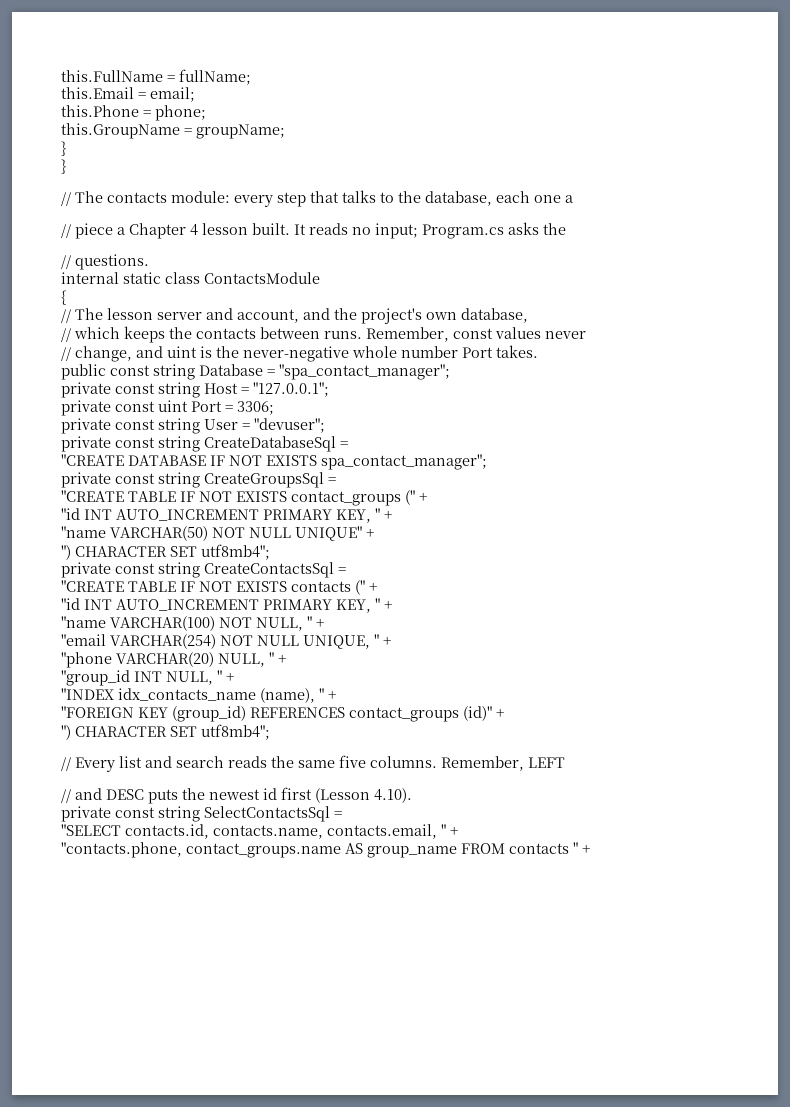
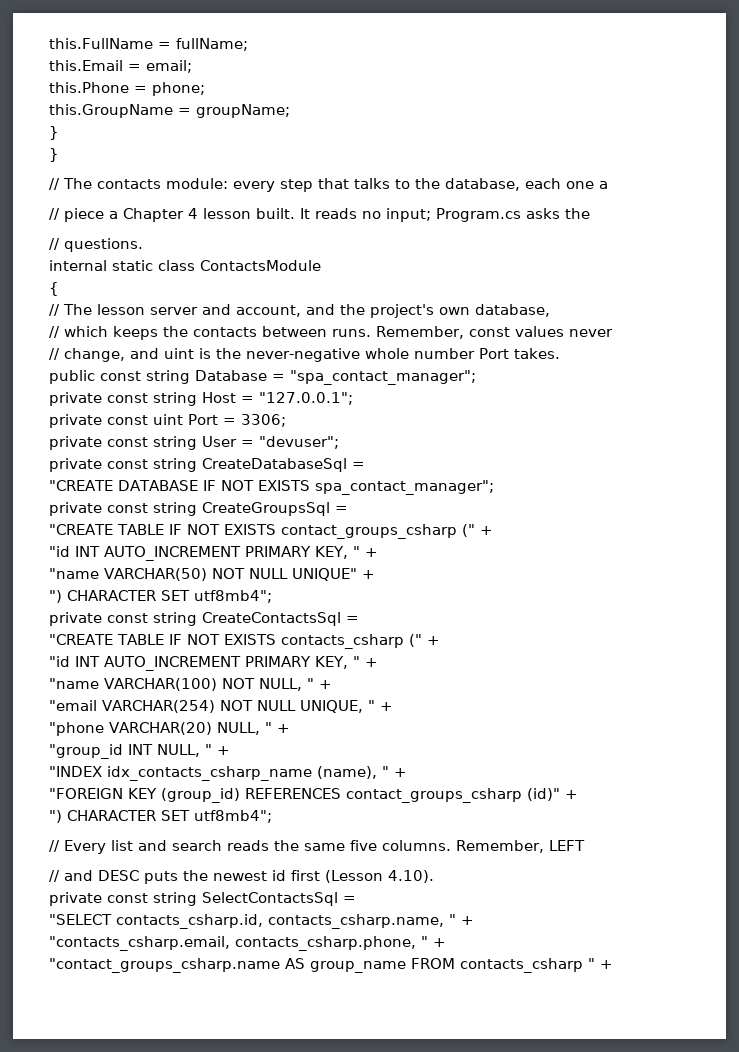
[291,491,401,506] contact_groups -> [280,524,457,539] contact_groups_csharp
[291,581,351,592] contacts -> [280,634,404,649] contacts_csharp
[118,688,256,701] idx_contacts_name -> [107,766,312,781] idx_contacts_csharp_name
[349,707,459,722] contact_groups -> [346,788,522,803] contact_groups_csharp
[125,824,458,839] [61,842,341,858] contacts.id, contacts.name, contacts.email, " + // "contacts.phone, contact_groups.name -> [116,914,474,929] [49,936,446,951] [49,958,280,973] contacts_csharp.id, contacts_csharp.name, " + // "contacts_csharp.email, contacts_csharp.phone, " + // "contact_groups_csharp.name
[509,843,569,854] contacts -> [460,958,583,973] contacts_csharp

